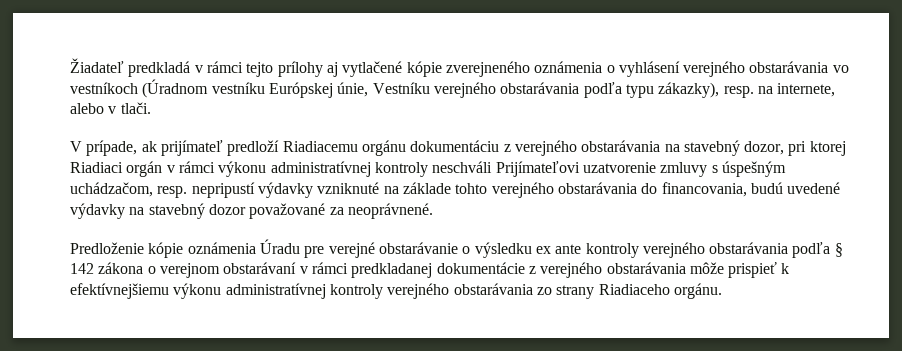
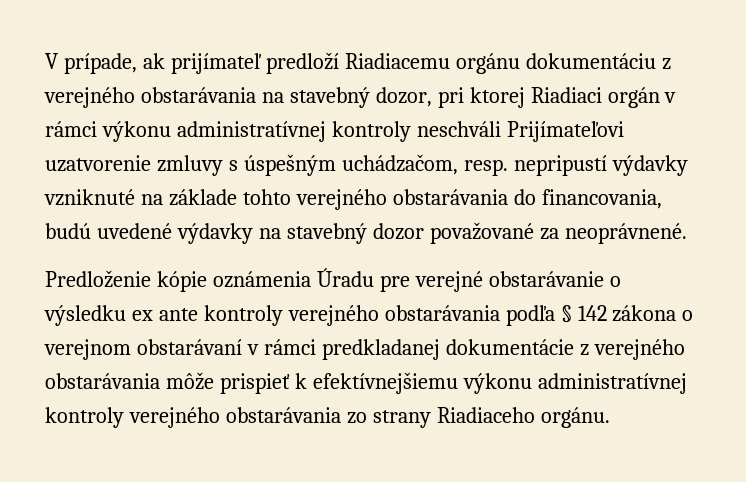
[70,58,849,77] [70,79,836,98] [70,102,151,114] Žiadateľ predkladá v rámci tejto prílohy aj vytlačené kópie zverejneného oznámenia o vyhlásení verejného obstarávania vo vestníkoch (Úradnom vestníku Európskej únie, Vestníku verejného obstarávania podľa typu zákazky), resp. na internete, alebo v tlači. // -> (45, 61) none

